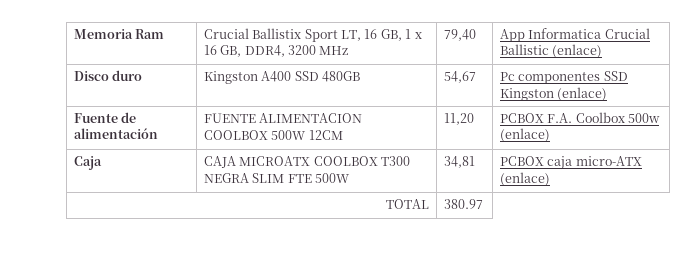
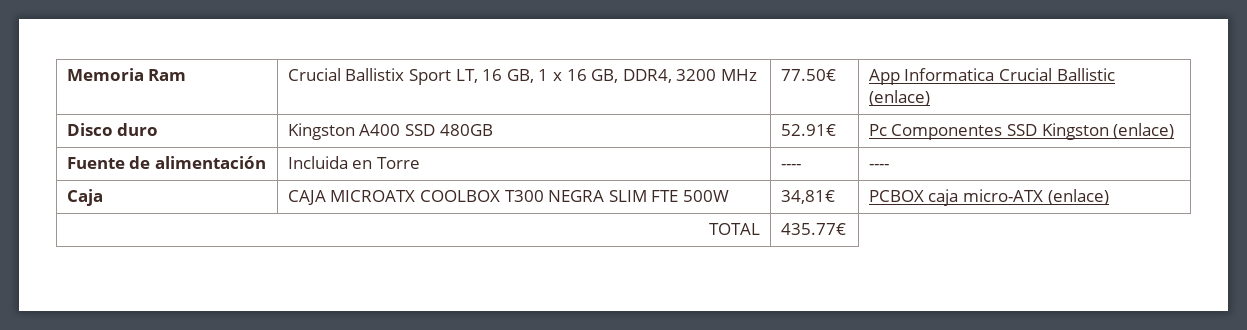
[443,29,476,41] 79,40 -> [780,69,836,81] 77.50€
[443,71,476,83] 54,67 -> [780,124,836,136] 52.91€
[518,72,601,84] componentes -> [891,124,1003,140] Componentes
[203,113,363,123] [203,130,343,140] [443,113,474,125] [499,112,661,123] [499,128,550,142] FUENTE ALIMENTACION COOLBOX 500W 12CM | 11,20 | PCBOX F.A. Coolbox 500w (enlace) -> [287,156,421,169] [780,164,801,169] [868,164,889,169] Incluida en Torre | ---- | ----
[443,156,475,168] 34,81 -> [780,190,835,204] 34,81€
[443,199,483,209] 380.97 -> [780,223,846,235] 435.77€

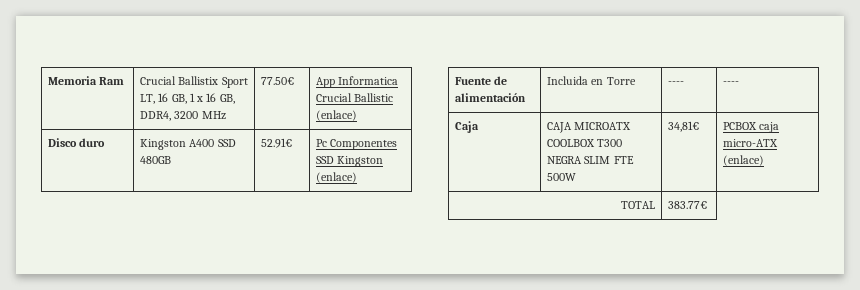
[780,223,846,235] 435.77€ -> [668,201,709,209] 383.77€

